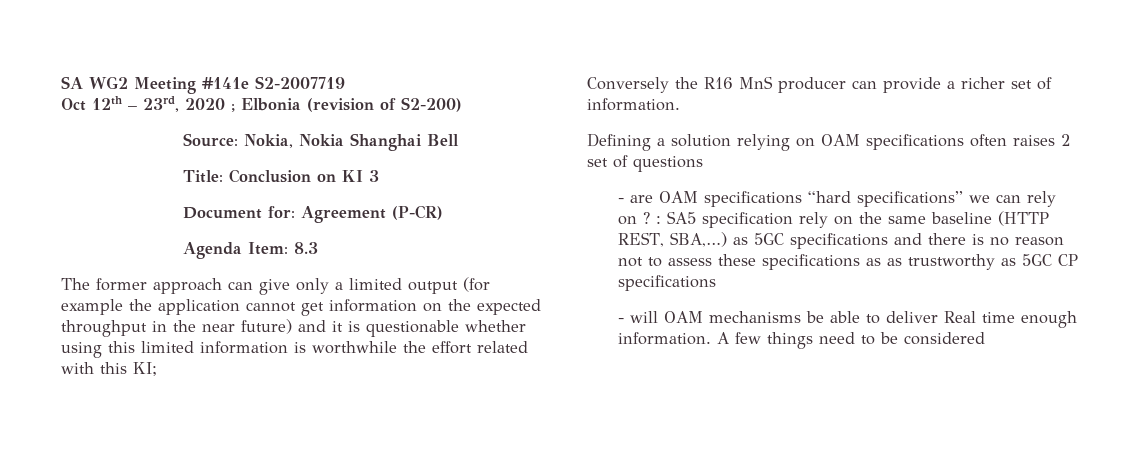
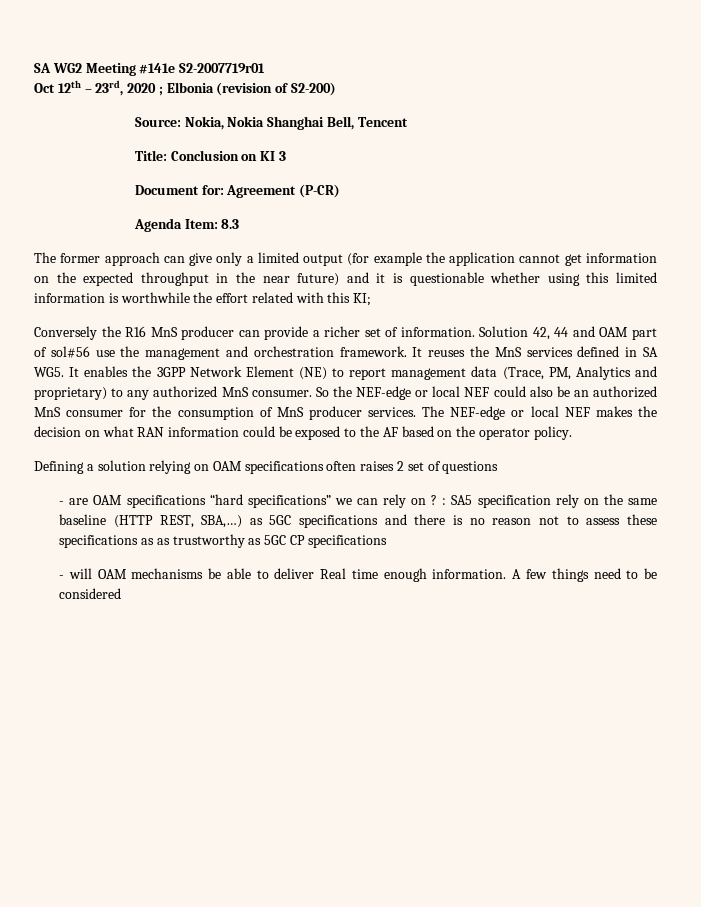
[255,76,345,89] S2-2007719 -> [179,63,266,73] S2-2007719r01
[427,134,460,146] Bell -> [326,116,408,130] Bell, Tencent
(680, 104) none -> [479,326,657,340] [34,346,658,360] [34,366,657,380] [34,386,657,400] [34,406,657,420] [34,426,572,440] Solution 42, 44 and OAM part of sol#56 use the management and orchestration framework. It reuses the MnS services defined in SA WG5. It enables the 3GPP Network Element (NE) to report management data (Trace, PM, Analytics and proprietary) to any authorized MnS consumer. So the NEF-edge or local NEF could also be an authorized MnS consumer for the consumption of MnS producer services. The NEF-edge or local NEF makes the decision on what RAN information could be exposed to the AF based on the operator policy.

